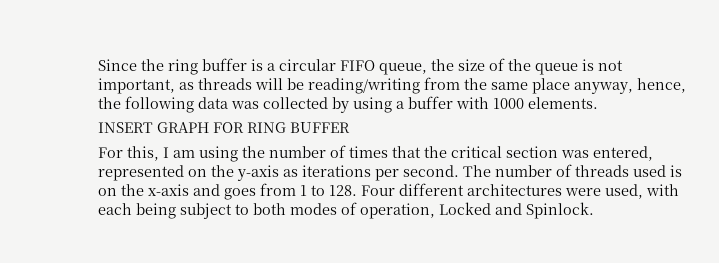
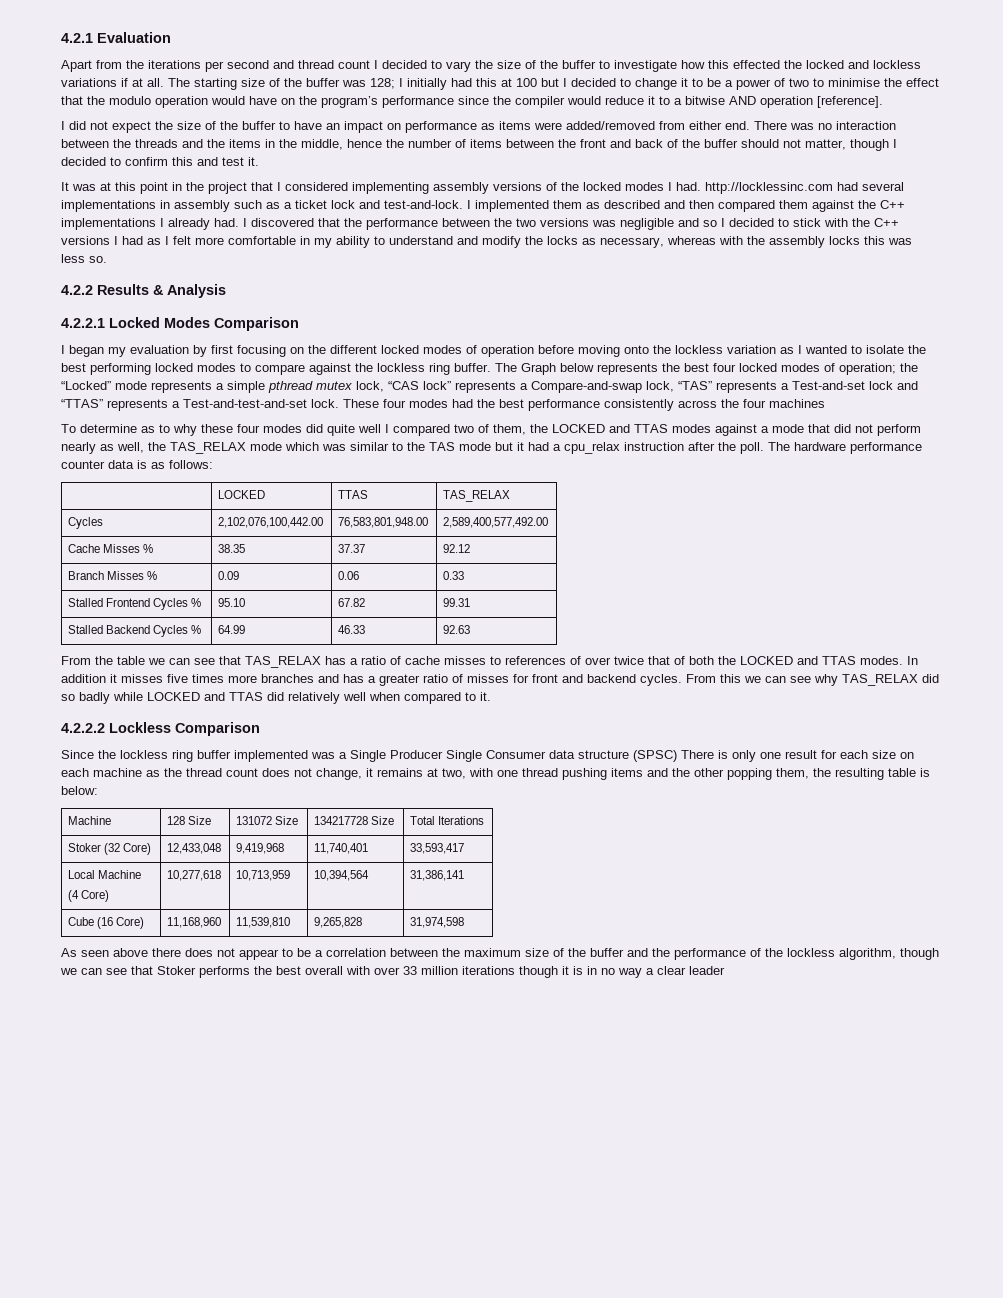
[98,58,624,75] [98,77,687,94] [98,96,599,113] [98,122,351,133] [98,145,654,162] [98,164,683,181] [98,183,680,200] [98,202,595,219] Since the ring buffer is a circular FIFO queue, the size of the queue is not important, as threads will be reading/writing from the same place anyway, hence, the following data was collected by using a buffer with 1000 elements. // INSERT GRAPH FOR RING BUFFER // For this, I am using the number of times that the critical section was entered, represented on the y-axis as iterations per second. The number of threads used is on the x-axis and goes from 1 to 128. Four different architectures were used, with each being subject to both modes of operation, Locked and Spinlock. -> [61,32,171,43] [61,60,921,72] [61,78,939,90] [61,96,883,108] [61,121,896,133] [61,139,897,151] [61,157,259,166] [61,182,904,194] [61,200,905,212] [61,218,899,230] [61,236,912,248] [61,254,107,263] [61,284,226,298] [61,317,299,331] [61,345,926,357] [61,363,918,375] [61,381,918,393] [61,399,825,411] [61,424,921,436] [61,442,922,454] [61,460,213,469] [217,490,265,499] [337,490,368,499] [442,490,510,502] [67,517,103,529] [217,517,323,528] [337,517,428,528] [442,517,548,528] [67,544,154,553] [217,544,245,553] [337,544,365,553] [442,544,470,553] [67,571,158,580] [217,571,239,580] [337,571,359,580] [442,571,464,580] [67,598,202,610] [217,598,245,607] [337,598,365,607] [442,598,470,607] [67,625,202,637] [217,625,245,634] [337,625,365,634] [442,625,470,634] [61,656,918,668] [61,674,939,686] [61,692,491,704] [61,722,260,736] [61,750,914,762] [61,768,930,780] [61,786,98,795] [67,816,111,825] [166,816,211,825] [235,816,298,825] [313,816,394,825] [409,816,484,825] [67,843,152,855] [166,843,221,854] [235,843,284,854] [313,843,368,854] [409,843,464,854] [67,870,141,879] [67,890,109,902] [166,870,221,881] [235,870,290,881] [313,870,369,881] [409,870,464,881] [67,917,145,929] [166,917,221,928] [235,917,290,928] [313,917,362,928] [409,917,464,928] [61,948,939,960] [60,966,725,978] 4.2.1 Evaluation // Apart from the iterations per second and thread count I decided to vary the size of the buffer to investigate how this effected the locked and lockless variations if at all. The starting size of the buffer was 128; I initially had this at 100 but I decided to change it to be a power of two to minimise the effect that the modulo operation would have on the program’s performance since the compiler would reduce it to a bitwise AND operation [reference]. // I did not expect the size of the buffer to have an impact on performance as items were added/removed from either end. There was no interaction between the threads and the items in the middle, hence the number of items between the front and back of the buffer should not matter, though I decided to confirm this and test it. // It was at this point in the project that I considered implementing assembly versions of the locked modes I had. http://locklessinc.com had several implementations in assembly such as a ticket lock and test-and-lock. I implemented them as described and then compared them against the C++ implementations I already had. I discovered that the performance between the two versions was negligible and so I decided to stick with the C++ versions I had as I felt more comfortable in my ability to understand and modify the locks as necessary, whereas with the assembly locks this was less so. // 4.2.2 Results & Analysis // 4.2.2.1 Locked Modes Comparison // I began my evaluation by first focusing on the different locked modes of operation before moving onto the lockless variation as I wanted to isolate the best performing locked modes to compare against the lockless ring buffer. The Graph below represents the best four locked modes of operation; the “Locked” mode represents a simple pthread mutex lock, “CAS lock” represents a Compare-and-swap lock, “TAS” represents a Test-and-set lock and “TTAS” represents a Test-and-test-and-set lock. These four modes had the best performance consistently across the four machines // To determine as to why these four modes did quite well I compared two of them, the LOCKED and TTAS modes against a mode that did not perform nearly as well, the TAS_RELAX mode which was similar to the TAS mode but it had a cpu_relax instruction after the poll. The hardware performance counter data is as follows: // | LOCKED | TTAS | TAS_RELAX // Cycles | 2,102,076,100,442.00 | 76,583,801,948.00 | 2,589,400,577,492.00 // Cache Misses % | 38.35 | 37.37 | 92.12 // Branch Misses % | 0.09 | 0.06 | 0.33 // Stalled Frontend Cycles % | 95.10 | 67.82 | 99.31 // Stalled Backend Cycles % | 64.99 | 46.33 | 92.63 // From the table we can see that TAS_RELAX has a ratio of cache misses to references of over twice that of both the LOCKED and TTAS modes. In addition it misses five times more branches and has a greater ratio of misses for front and backend cycles. From this we can see why TAS_RELAX did so badly while LOCKED and TTAS did relatively well when compared to it. // 4.2.2.2 Lockless Comparison // Since the lockless ring buffer implemented was a Single Producer Single Consumer data structure (SPSC) There is only one result for each size on each machine as the thread count does not change, it remains at two, with one thread pushing items and the other popping them, the resulting table is below: // Machine | 128 Size | 131072 Size | 134217728 Size | Total Iterations // Stoker (32 Core) | 12,433,048 | 9,419,968 | 11,740,401 | 33,593,417 // Local Machine // (4 Core) | 10,277,618 | 10,713,959 | 10,394,564 | 31,386,141 // Cube (16 Core) | 11,168,960 | 11,539,810 | 9,265,828 | 31,974,598 // As seen above there does not appear to be a correlation between the maximum size of the buffer and the performance of the lockless algorithm, though we can see that Stoker performs the best overall with over 33 million iterations though it is in no way a clear leader

